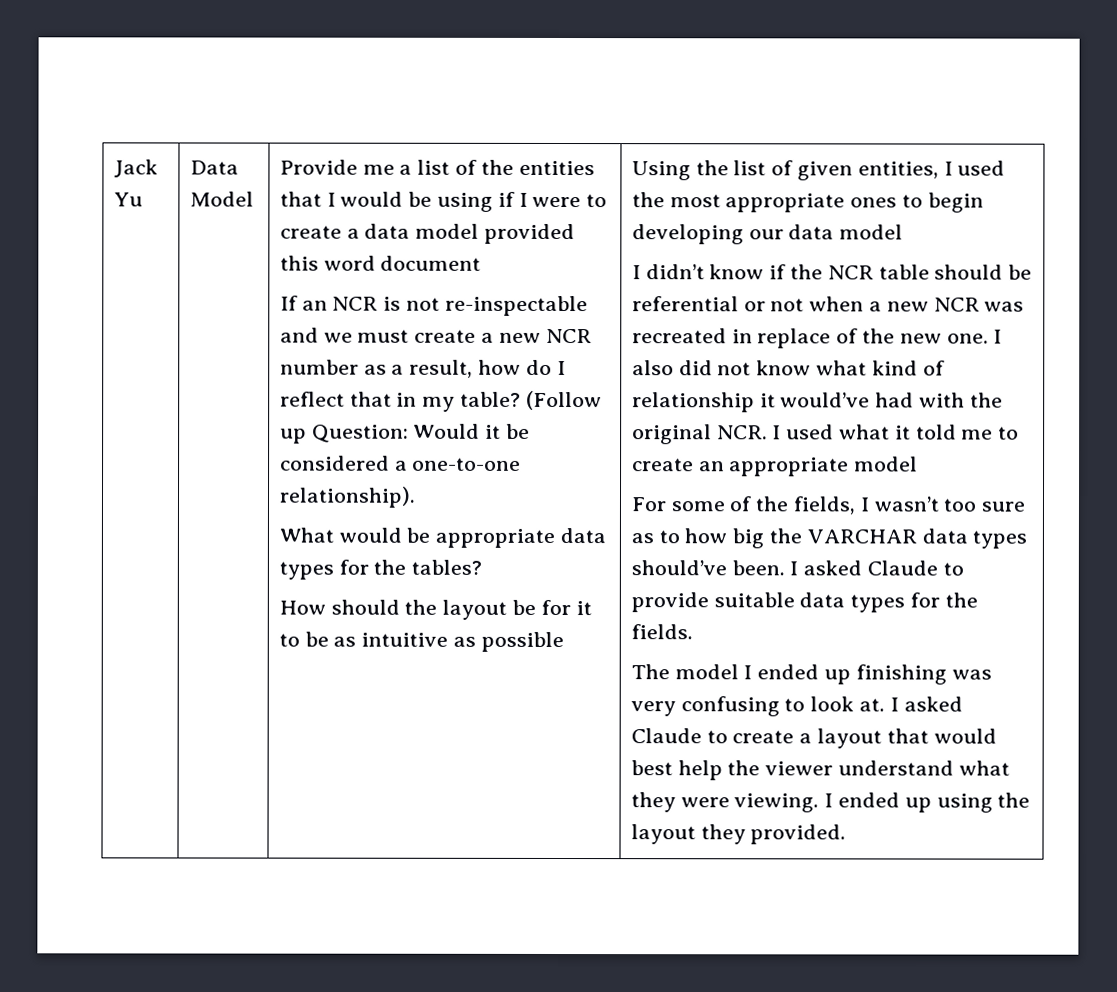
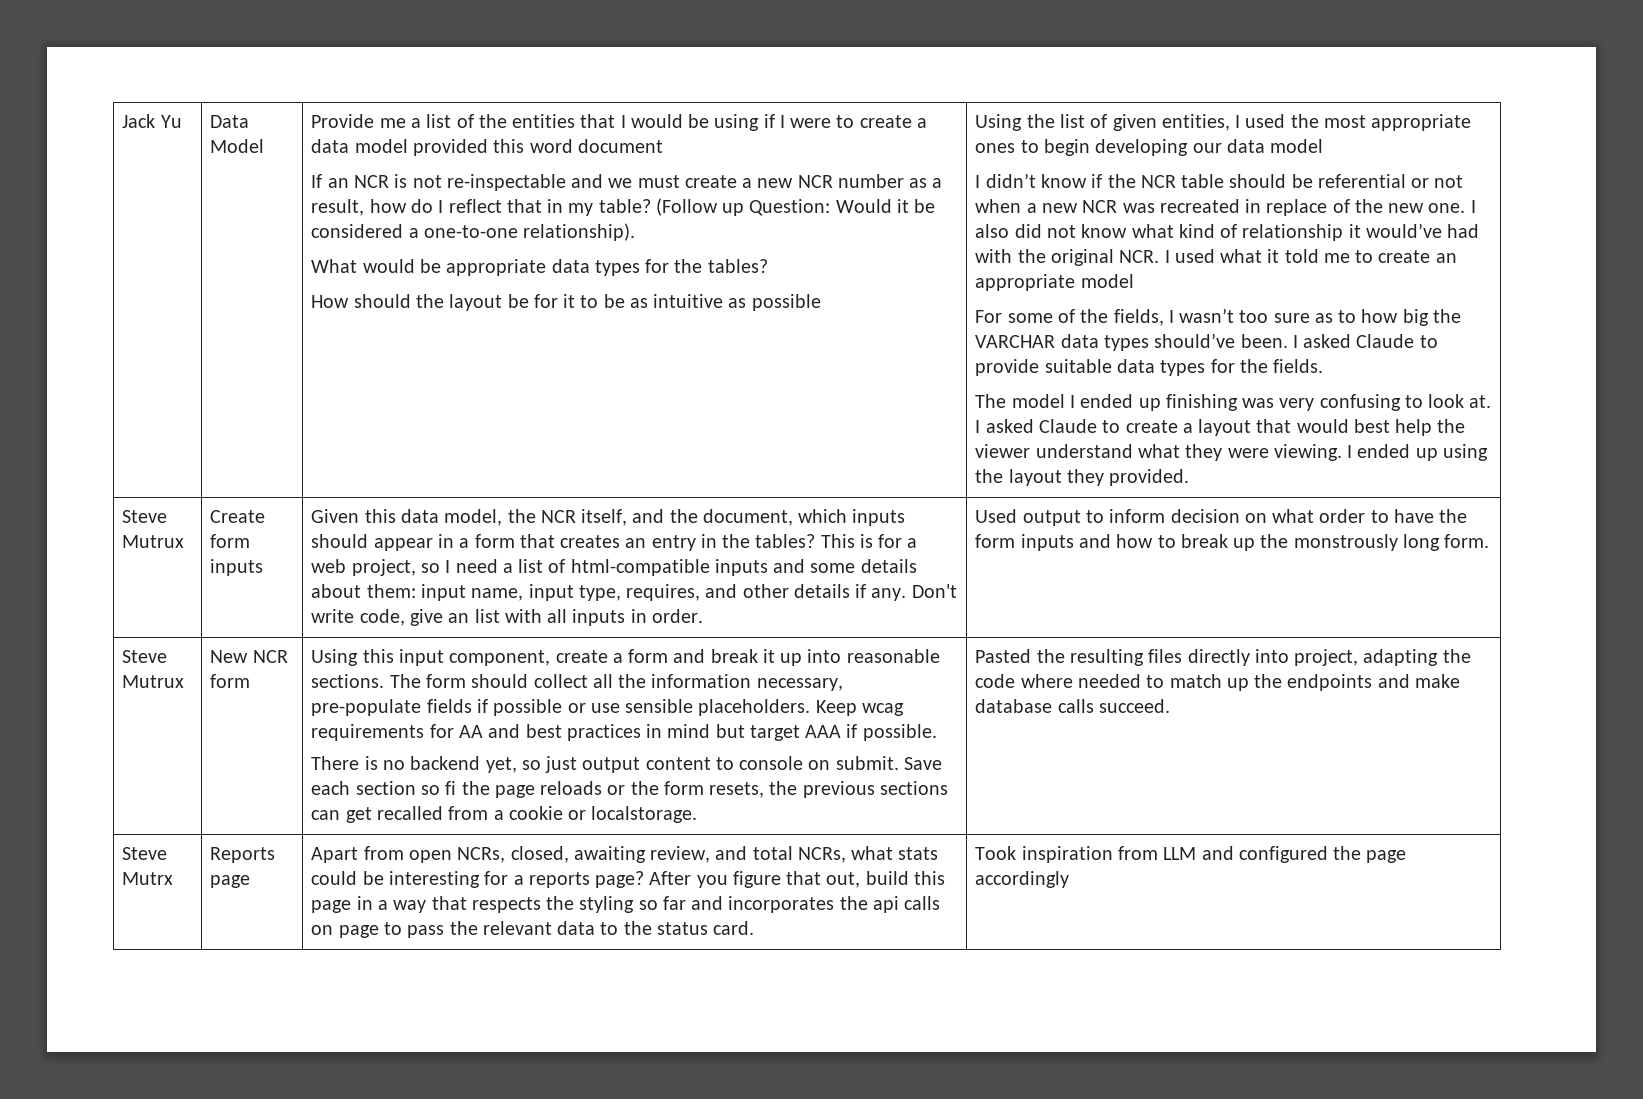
(847, 834) none -> [122,510,168,523] [122,535,185,548] [210,510,266,523] [210,534,251,548] [210,559,264,576] [311,509,906,526] [311,534,918,551] [311,559,917,576] [311,584,957,601] [311,609,703,626] [975,509,1468,526] [975,534,1490,551] [122,650,168,663] [122,675,185,688] [210,650,288,663] [210,674,251,688] [311,649,940,666] [311,674,843,691] [311,699,904,716] [311,724,937,741] [311,756,942,773] [311,781,948,798] [311,806,698,823] [975,649,1471,666] [975,674,1460,691] [975,699,1171,713] [122,847,168,860] [122,872,174,885] [210,847,276,863] [210,875,251,888] [311,846,939,863] [311,871,945,888] [311,896,941,913] [311,921,755,938] [975,846,1407,863] [975,871,1070,888] // Steve Mutrux | Create form inputs | Given this data model, the NCR itself, and the document, which inputs should appear in a form that creates an entry in the tables? This is for a web project, so I need a list of html-compatible inputs and some details about them: input name, input type, requires, and other details if any. Don't write code, give an list with all inputs in order. | Used output to inform decision on what order to have the form inputs and how to break up the monstrously long form. // Steve Mutrux | New NCR form | Using this input component, create a form and break it up into reasonable sections. The form should collect all the information necessary, pre-populate fields if possible or use sensible placeholders. Keep wcag requirements for AA and best practices in mind but target AAA if possible. // There is no backend yet, so just output content to console on submit. Save each section so fi the page reloads or the form resets, the previous sections can get recalled from a cookie or localstorage. | Pasted the resulting files directly into project, adapting the code where needed to match up the endpoints and make database calls succeed. // Steve Mutrx | Reports page | Apart from open NCRs, closed, awaiting review, and total NCRs, what stats could be interesting for a reports page? After you figure that out, build this page in a way that respects the styling so far and incorporates the api calls on page to pass the relevant data to the status card. | Took inspiration from LLM and configured the page accordingly

